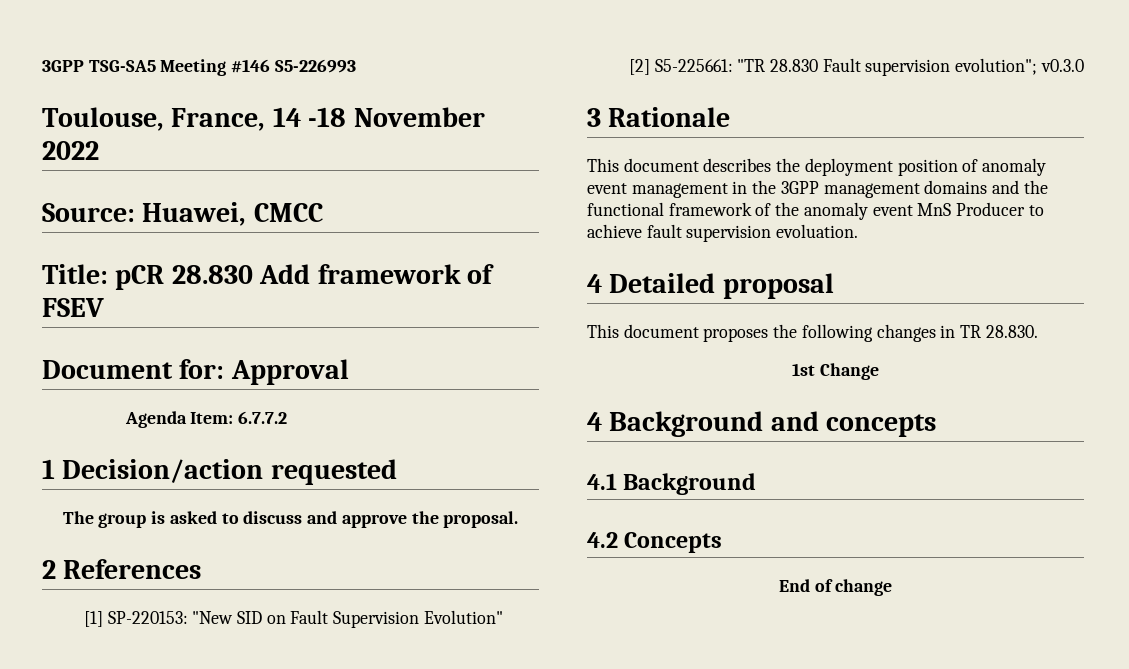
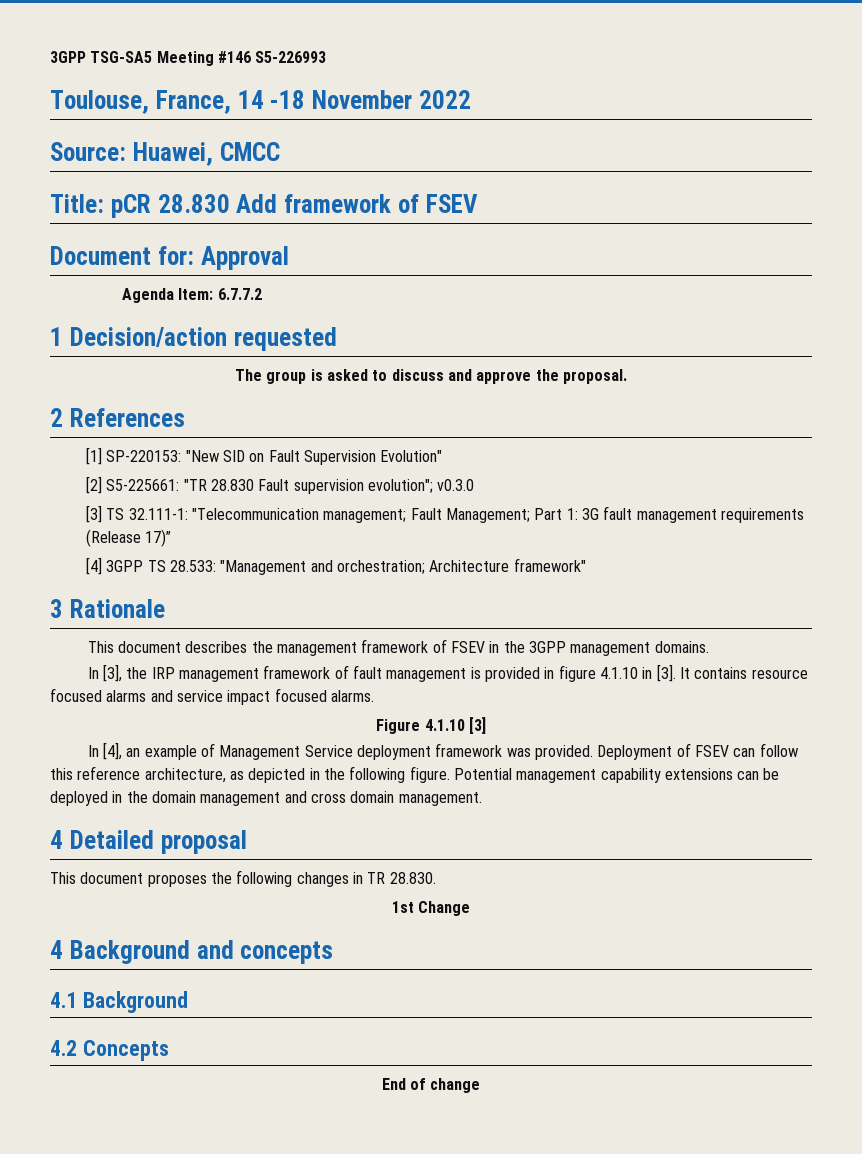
(1084, 65) none -> [85,505,804,523] [85,529,172,547] [85,557,586,575] // [3] TS 32.111-1: "Telecommunication management; Fault Management; Part 1: 3G fault management requirements (Release 17)” // [4] 3GPP TS 28.533: "Management and orchestration; Architecture framework"
[804,158,1047,176] [587,180,1048,198] [587,202,1044,220] [587,224,859,242] deployment position of anomaly event management in the 3GPP management domains and the functional framework of the anomaly event MnS Producer to achieve fault supervision evoluation. -> [277,639,709,656] [87,664,808,682] [50,688,374,705] [376,717,486,734] [87,742,798,760] [50,766,780,783] [50,791,482,806] management framework of FSEV in the 3GPP management domains. // In [3], the IRP management framework of fault management is provided in figure 4.1.10 in [3]. It contains resource focused alarms and service impact focused alarms. // Figure 4.1.10 [3] // In [4], an example of Management Service deployment framework was provided. Deployment of FSEV can follow this reference architecture, as depicted in the following figure. Potential management capability extensions can be deployed in the domain management and cross domain management.

